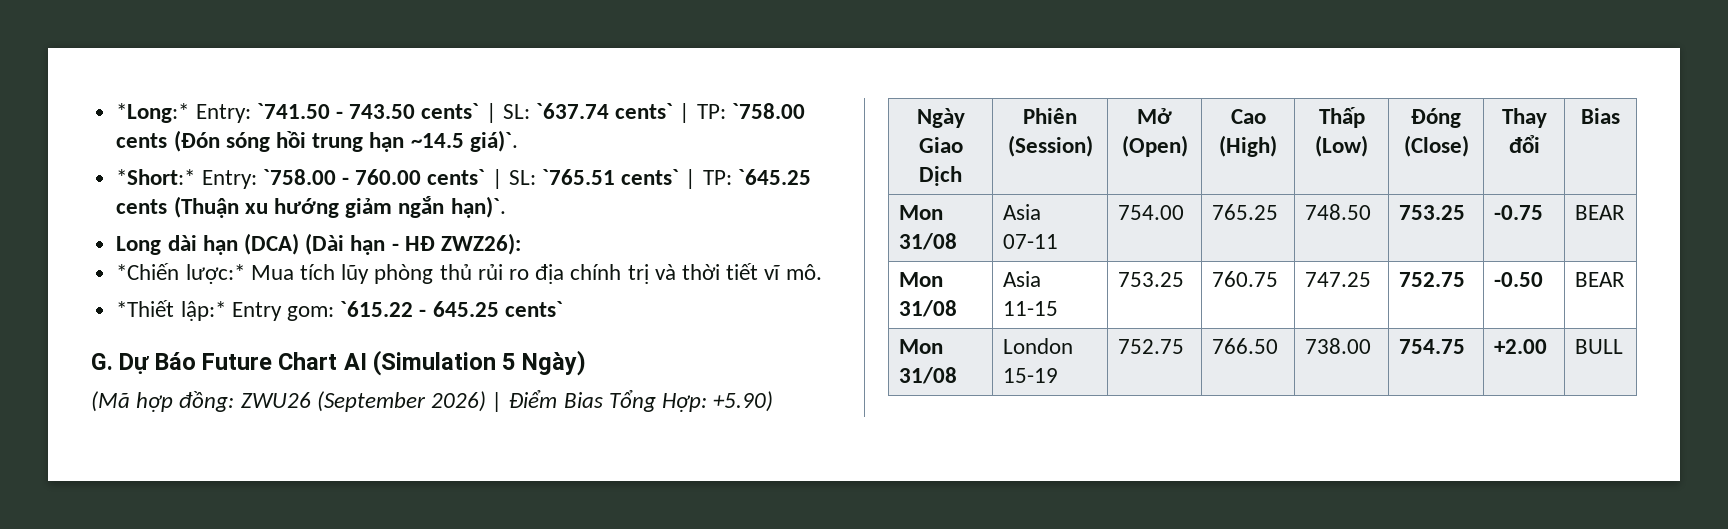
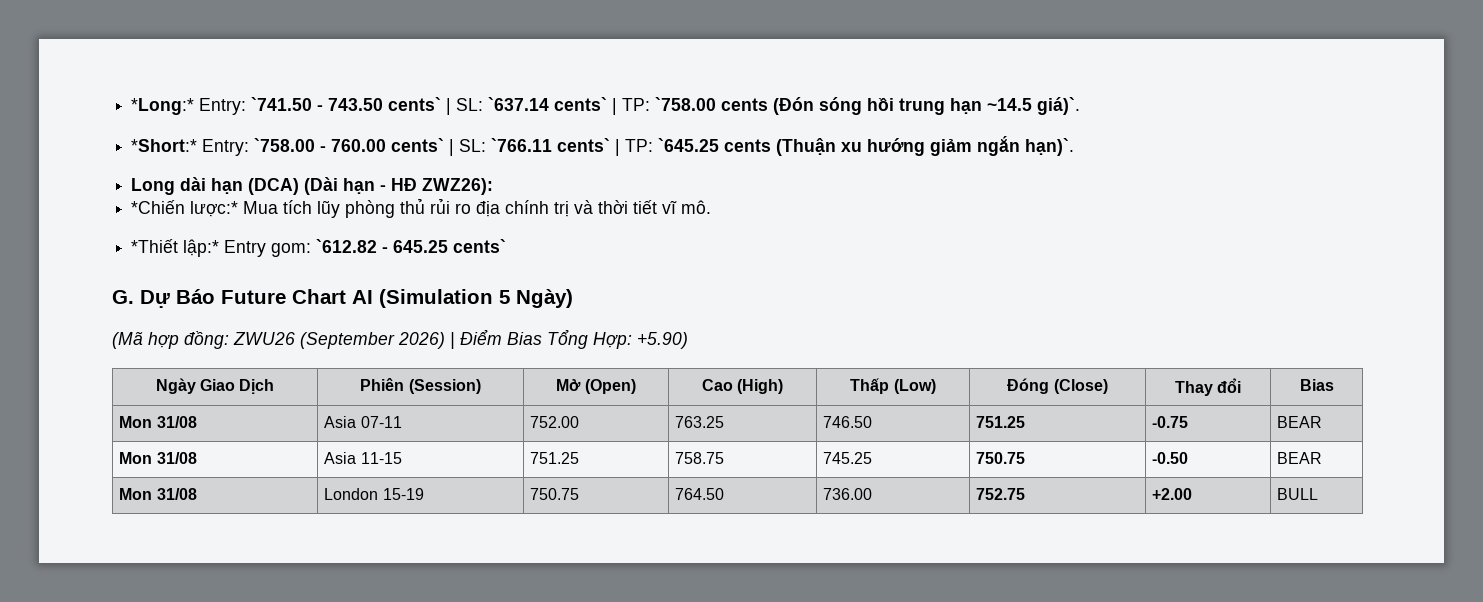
[535,103,609,119] `637.74 -> [488,97,550,111] `637.14
[541,169,615,185] `765.51 -> [491,138,553,152] `766.11
[340,301,414,317] `615.22 -> [316,239,378,253] `612.82
[1117,205,1184,220] [1211,204,1278,220] [1304,204,1371,220] [1398,205,1465,220] 754.00 | 765.25 | 748.50 | 753.25 -> [530,416,580,428] [675,416,725,428] [823,416,873,428] [976,416,1026,428] 752.00 | 763.25 | 746.50 | 751.25
[1117,272,1184,287] [1211,271,1278,287] [1304,272,1371,287] [1398,272,1465,287] 753.25 | 760.75 | 747.25 | 752.75 -> [530,452,580,464] [675,452,725,464] [823,452,873,464] [976,452,1026,464] 751.25 | 758.75 | 745.25 | 750.75
[1117,339,1184,354] [1211,338,1278,354] [1304,338,1371,354] [1398,339,1465,354] 752.75 | 766.50 | 738.00 | 754.75 -> [530,488,580,500] [675,488,725,500] [823,488,873,500] [976,488,1026,500] 750.75 | 764.50 | 736.00 | 752.75

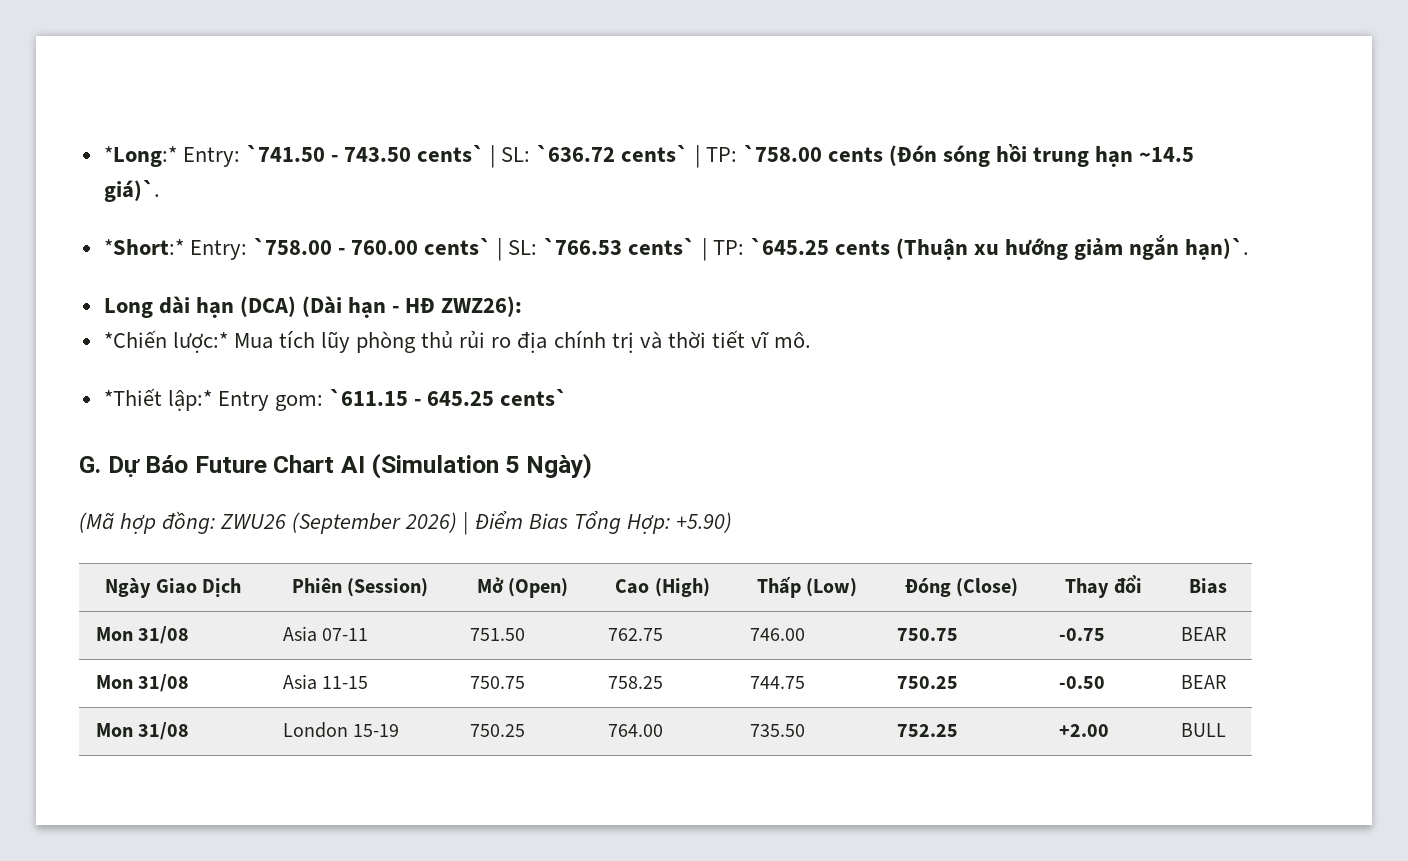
[488,97,550,111] `637.14 -> [536,145,616,162] `636.72
[491,138,553,152] `766.11 -> [543,238,623,255] `766.53
[316,239,378,253] `612.82 -> [329,389,409,406] `611.15
[530,416,580,428] [675,416,725,428] [823,416,873,428] [976,416,1026,428] 752.00 | 763.25 | 746.50 | 751.25 -> [469,628,525,641] [607,628,663,641] [749,628,805,641] [896,628,958,641] 751.50 | 762.75 | 746.00 | 750.75
[530,452,580,464] [675,452,725,464] [823,452,873,464] [976,452,1026,464] 751.25 | 758.75 | 745.25 | 750.75 -> [469,676,525,689] [607,676,663,689] [749,676,805,689] [896,676,958,689] 750.75 | 758.25 | 744.75 | 750.25
[530,488,580,500] [675,488,725,500] [823,488,873,500] [976,488,1026,500] 750.75 | 764.50 | 736.00 | 752.75 -> [469,724,525,737] [607,724,663,737] [749,724,805,737] [896,724,958,737] 750.25 | 764.00 | 735.50 | 752.25

